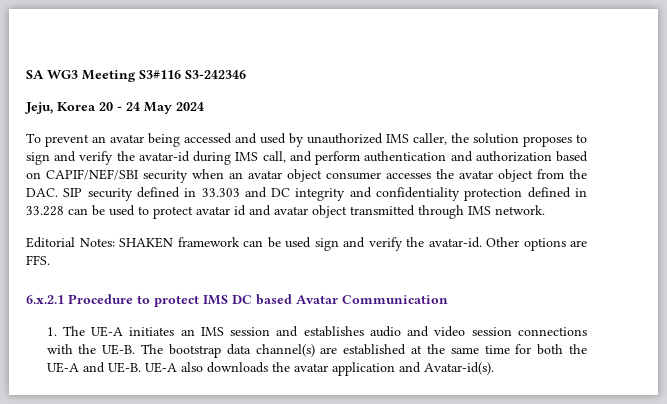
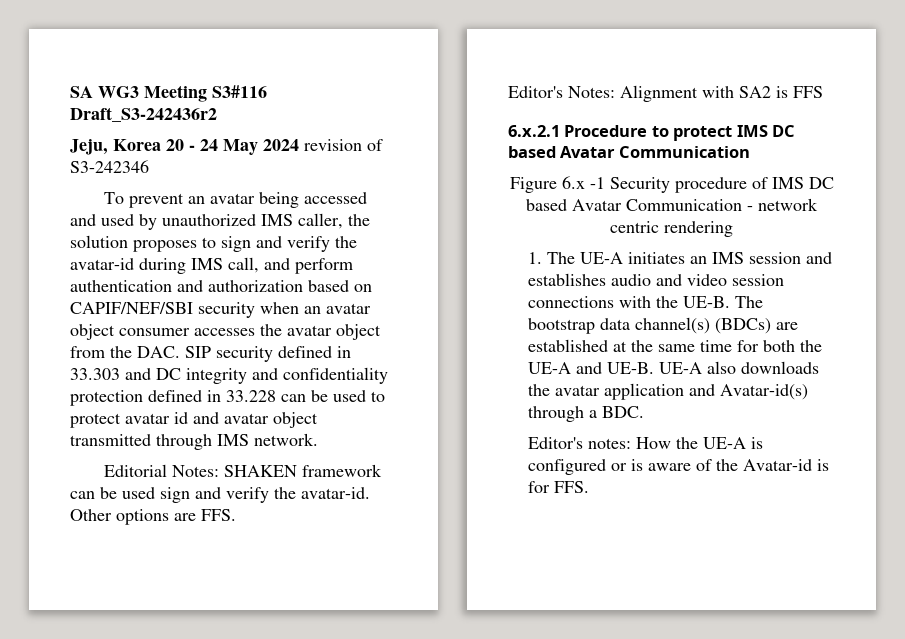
[185,70,246,79] S3-242346 -> [70,107,217,122] Draft_S3-242436r2
(204, 106) none -> [304,139,383,151] [70,160,149,173] revision of S3-242346
(50, 260) none -> [508,85,823,102] // Editor's Notes: Alignment with SA2 is FFS
(448, 299) none -> [509,176,834,193] [526,198,818,211] [610,221,733,237] // Figure 6.x -1 Security procedure of IMS DC based Avatar Communication - network centric rendering
(315, 350) none -> [715,318,772,334] (BDCs)
[423,362,494,375] Avatar-id(s). -> [720,384,809,400] [528,406,645,422] [528,437,764,449] [528,459,830,475] [528,481,590,493] Avatar-id(s) through a BDC. // Editor's notes: How the UE-A is configured or is aware of the Avatar-id is for FFS.

